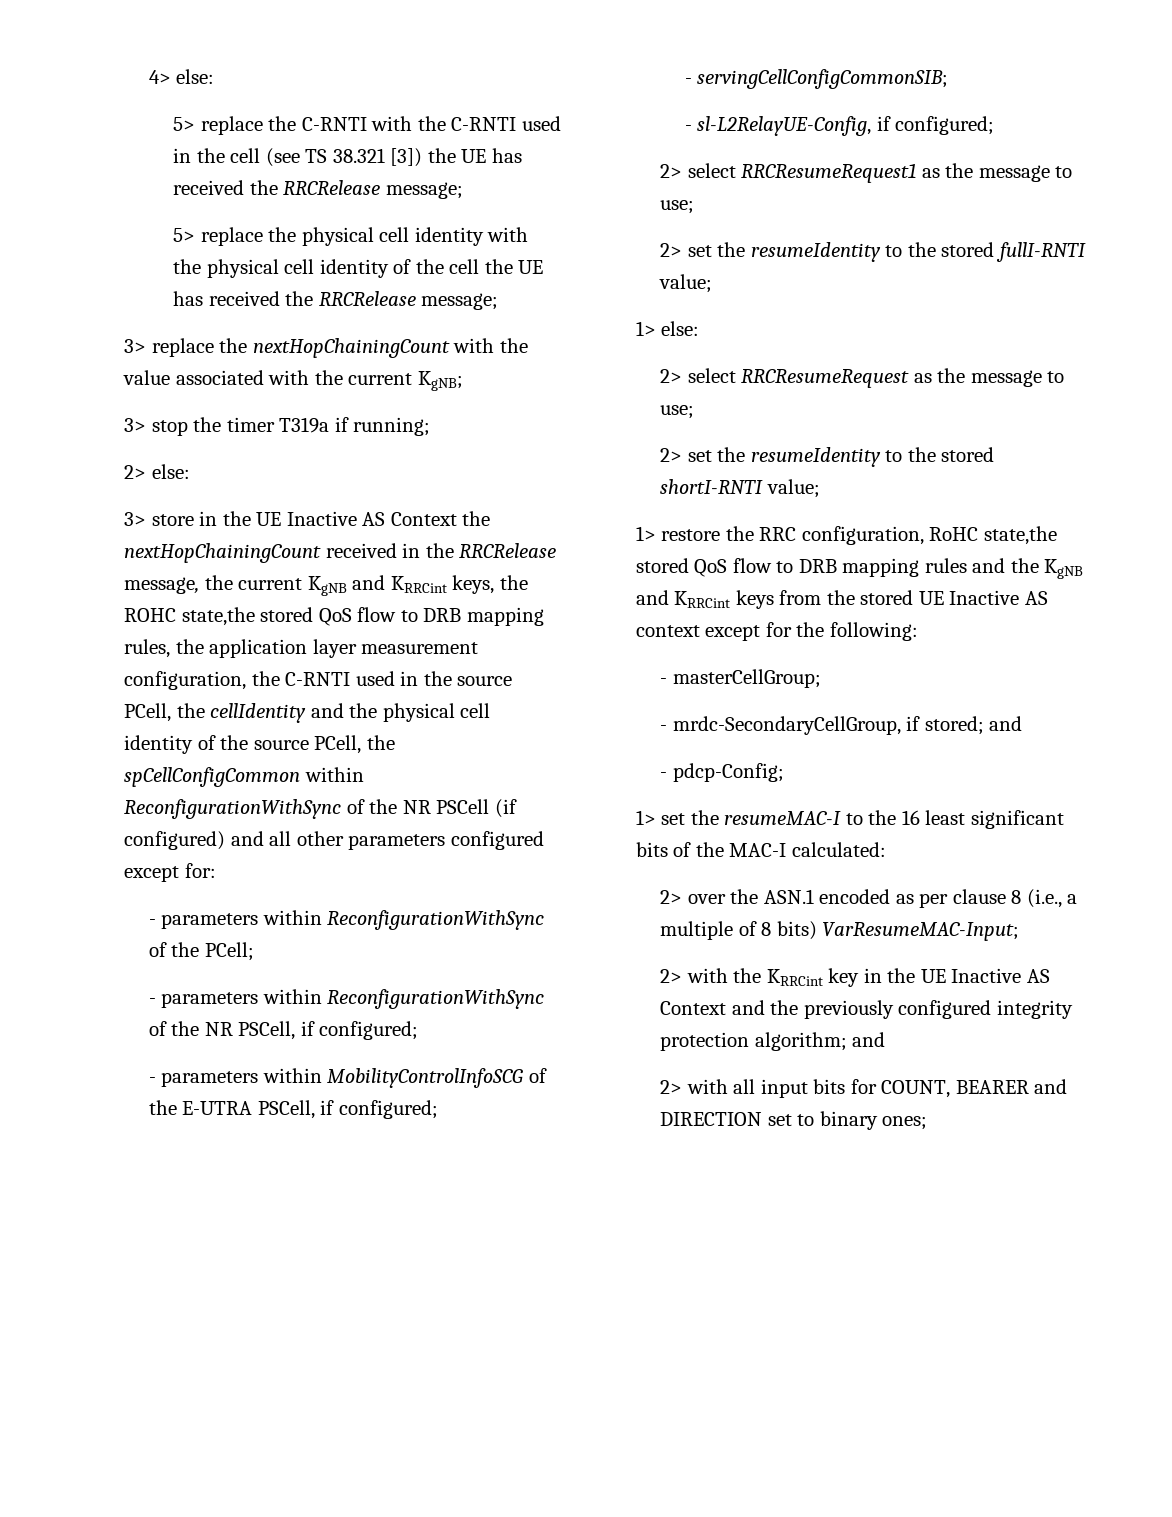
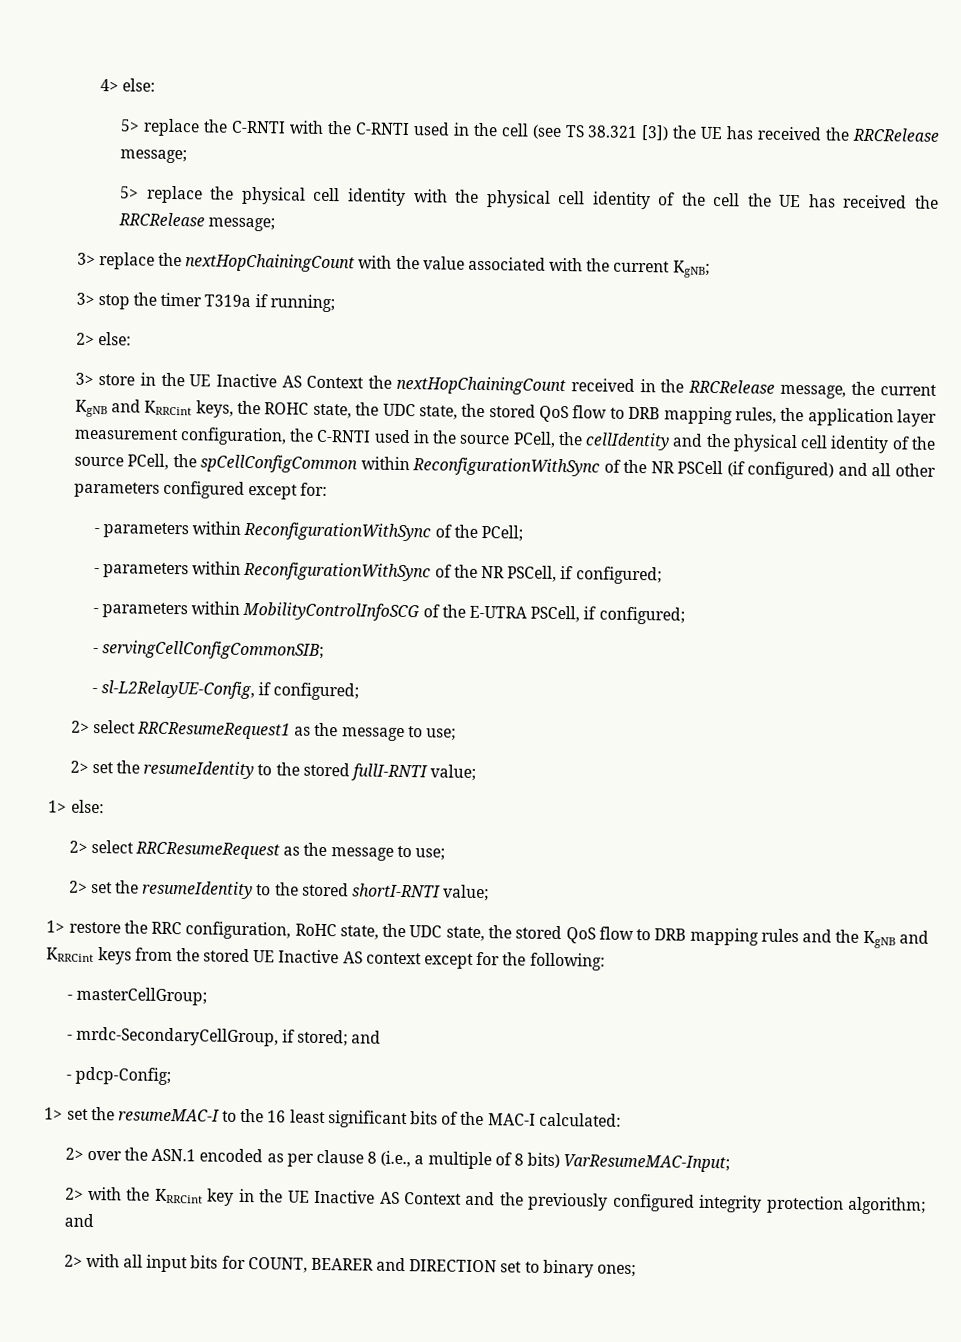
[181,607,255,626] state,the -> [312,402,486,420] state, the UDC state, the
[983,526,1057,545] state,the -> [339,923,513,942] state, the UDC state, the

